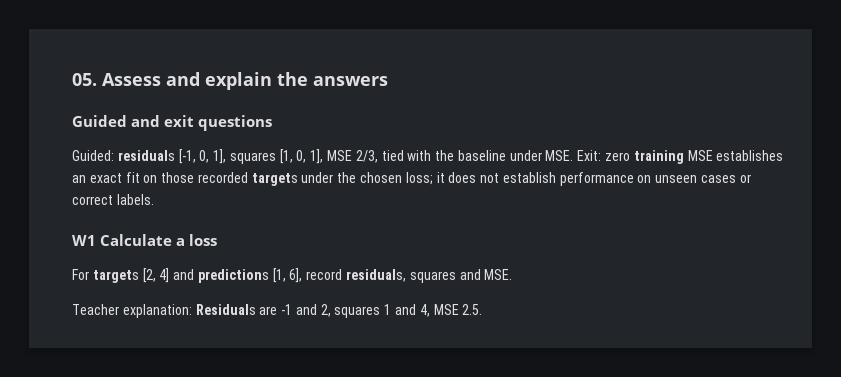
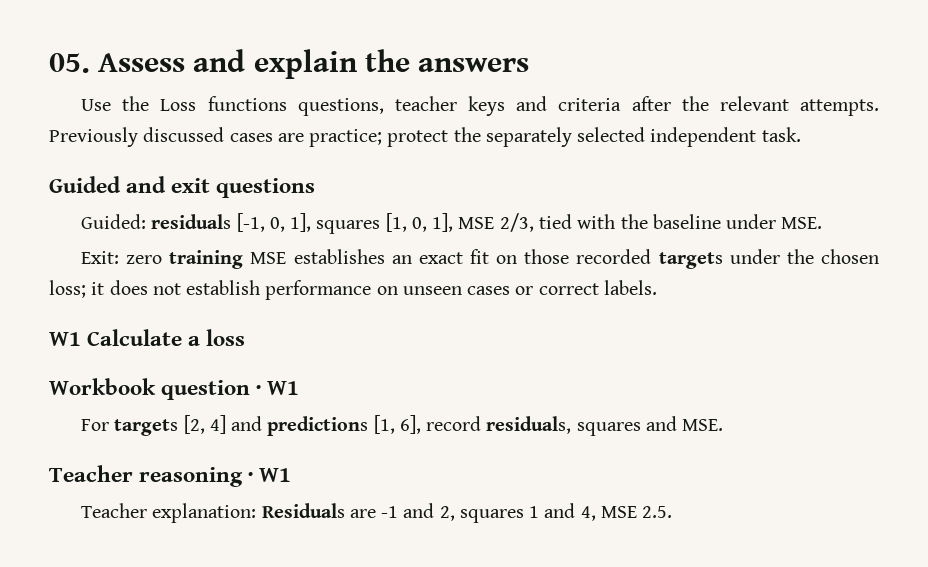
(388, 81) none -> [81,96,879,116] [49,127,801,147] // Use the Loss functions questions, teacher keys and criteria after the relevant attempts. Previously discussed cases are practice; protect the separately selected independent task.
(574, 155) none -> (823, 223) //
(218, 240) none -> [49,378,300,400] // Workbook question · W1
(513, 274) none -> [49,465,292,487] // Teacher reasoning · W1

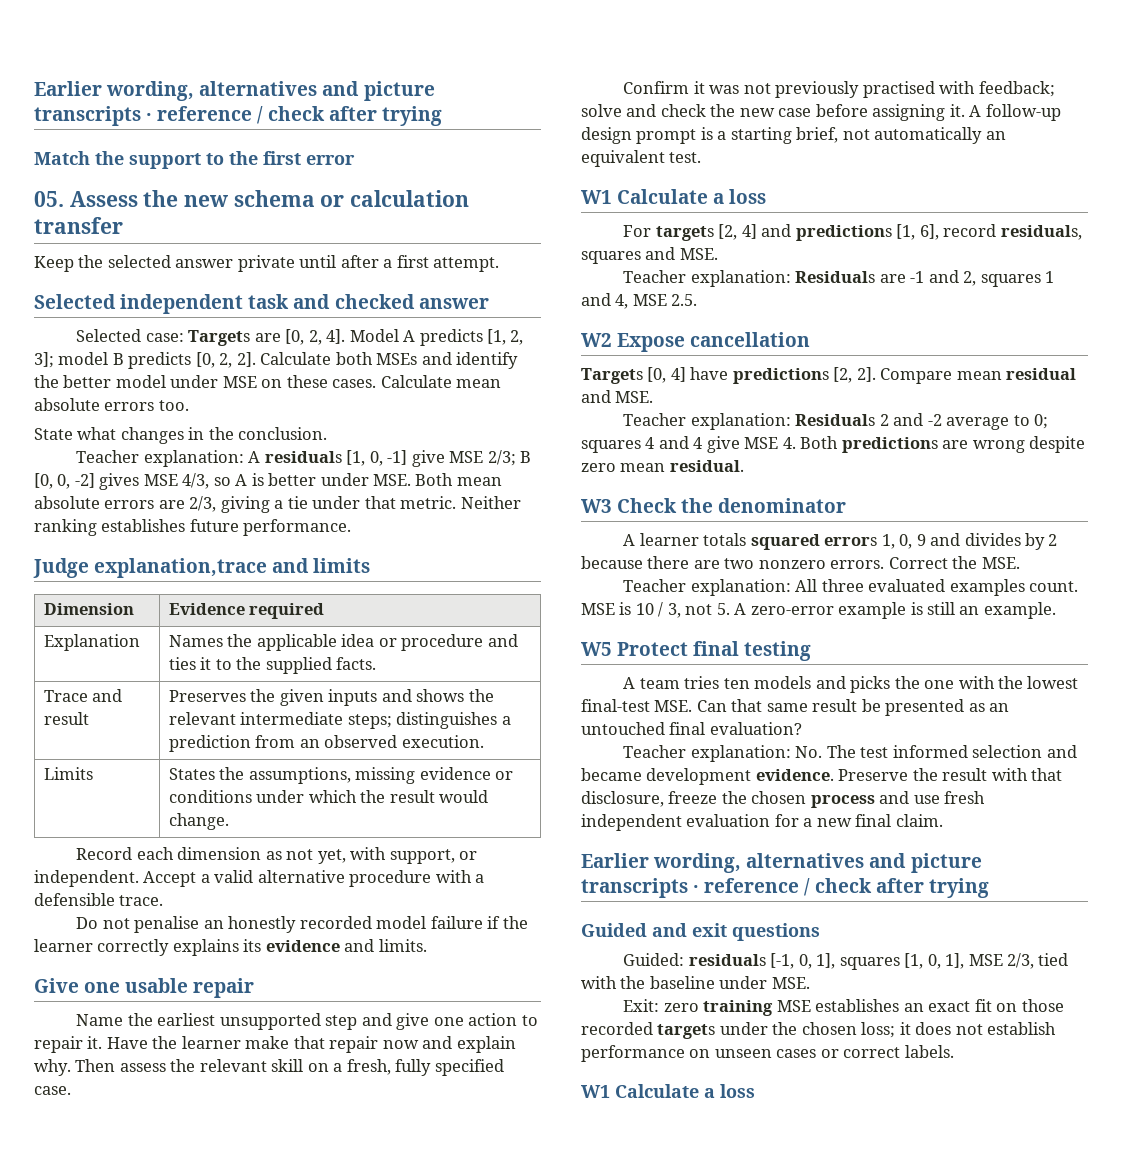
[49,49,530,79] [81,96,879,116] [49,127,801,147] 05. Assess and explain the answers // Use the Loss functions questions, teacher keys and criteria after the relevant attempts. Previously discussed cases are practice; protect the separately selected independent task. -> [34,81,435,101] [34,106,442,126] [34,151,355,169] [34,190,470,207] [34,217,123,234] [34,255,500,272] [34,294,489,314] [76,329,524,346] [34,352,519,369] [34,375,502,388] [34,398,189,411] [34,427,328,444] [76,450,531,467] [34,473,502,490] [34,496,521,513] [34,519,352,536] [33,558,371,578] [43,603,134,615] [168,603,325,619] [43,634,140,651] [168,634,518,651] [168,657,377,674] [43,689,123,702] [43,712,89,725] [168,689,494,706] [168,712,511,729] [168,735,484,752] [43,767,93,780] [168,767,514,784] [168,790,489,803] [168,813,229,830] [76,847,478,864] [34,870,485,887] [34,893,164,906] [76,916,528,933] [34,939,427,956] [34,978,255,998] [76,1013,538,1030] [34,1036,516,1053] [34,1059,504,1076] [34,1086,71,1095] [623,81,1055,98] [581,104,1061,121] [581,127,1006,144] [581,150,702,167] [581,189,767,204] [623,224,1082,241] [581,247,718,264] [623,270,1055,287] [581,293,698,309] [581,332,811,352] [581,367,1077,384] [581,390,654,403] [623,413,1049,430] [581,436,1086,453] [581,460,744,472] [581,498,847,513] [623,533,1058,550] [581,556,1020,569] [623,579,1079,596] [581,602,1056,619] [581,641,812,661] [623,676,1079,693] [581,699,1010,716] [581,722,802,735] [623,745,1077,762] [581,768,1063,785] [581,791,986,808] [581,814,943,831] [581,853,982,873] [581,878,989,898] Earlier wording, alternatives and picture transcripts · reference / check after trying // Match the support to the first error // 05. Assess the new schema or calculation transfer // Keep the selected answer private until after a first attempt. // Selected independent task and checked answer // Selected case: Targets are [0, 2, 4]. Model A predicts [1, 2, 3]; model B predicts [0, 2, 2]. Calculate both MSEs and identify the better model under MSE on these cases. Calculate mean absolute errors too. // State what changes in the conclusion. // Teacher explanation: A residuals [1, 0, -1] give MSE 2/3; B [0, 0, -2] gives MSE 4/3, so A is better under MSE. Both mean absolute errors are 2/3, giving a tie under that metric. Neither ranking establishes future performance. // Judge explanation,trace and limits // Dimension | Evidence required // Explanation | Names the applicable idea or procedure and ties it to the supplied facts. // Trace and result | Preserves the given inputs and shows the relevant intermediate steps; distinguishes a prediction from an observed execution. // Limits | States the assumptions, missing evidence or conditions under which the result would change. // Record each dimension as not yet, with support, or independent. Accept a valid alternative procedure with a defensible trace. // Do not penalise an honestly recorded model failure if the learner correctly explains its evidence and limits. // Give one usable repair // Name the earliest unsupported step and give one action to repair it. Have the learner make that repair now and explain why. Then assess the relevant skill on a fresh, fully specified case. // Confirm it was not previously practised with feedback; solve and check the new case before assigning it. A follow-up design prompt is a starting brief, not automatically an equivalent test. // W1 Calculate a loss // For targets [2, 4] and predictions [1, 6], record residuals, squares and MSE. // Teacher explanation: Residuals are -1 and 2, squares 1 and 4, MSE 2.5. // W2 Expose cancellation // Targets [0, 4] have predictions [2, 2]. Compare mean residual and MSE. // Teacher explanation: Residuals 2 and -2 average to 0; squares 4 and 4 give MSE 4. Both predictions are wrong despite zero mean residual. // W3 Check the denominator // A learner totals squared errors 1, 0, 9 and divides by 2 because there are two nonzero errors. Correct the MSE. // Teacher explanation: All three evaluated examples count. MSE is 10 / 3, not 5. A zero-error example is still an example. // W5 Protect final testing // A team tries ten models and picks the one with the lowest final-test MSE. Can that same result be presented as an untouched final evaluation? // Teacher explanation: No. The test informed selection and became development evidence. Preserve the result with that disclosure, freeze the chosen process and use fresh independent evaluation for a new final claim. // Earlier wording, alternatives and picture transcripts · reference / check after trying
[49,378,300,400] [81,415,724,436] [49,465,292,487] [81,503,673,523] // Workbook question · W1 // For targets [2, 4] and predictions [1, 6], record residuals, squares and MSE. // Teacher reasoning · W1 // Teacher explanation: Residuals are -1 and 2, squares 1 and 4, MSE 2.5. -> (755, 1091) none

